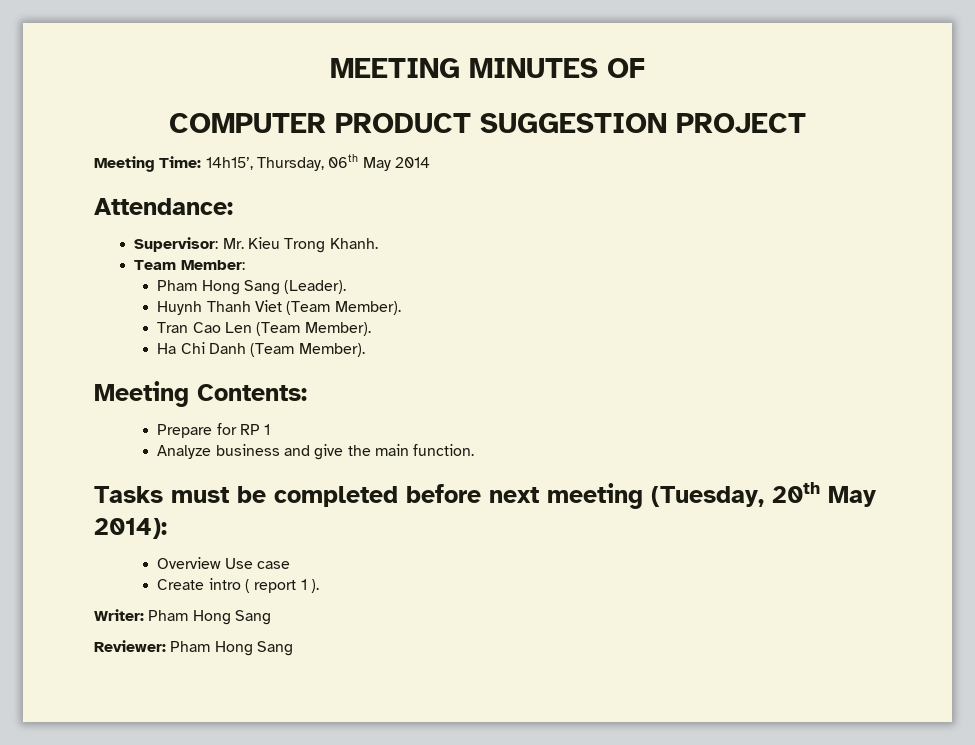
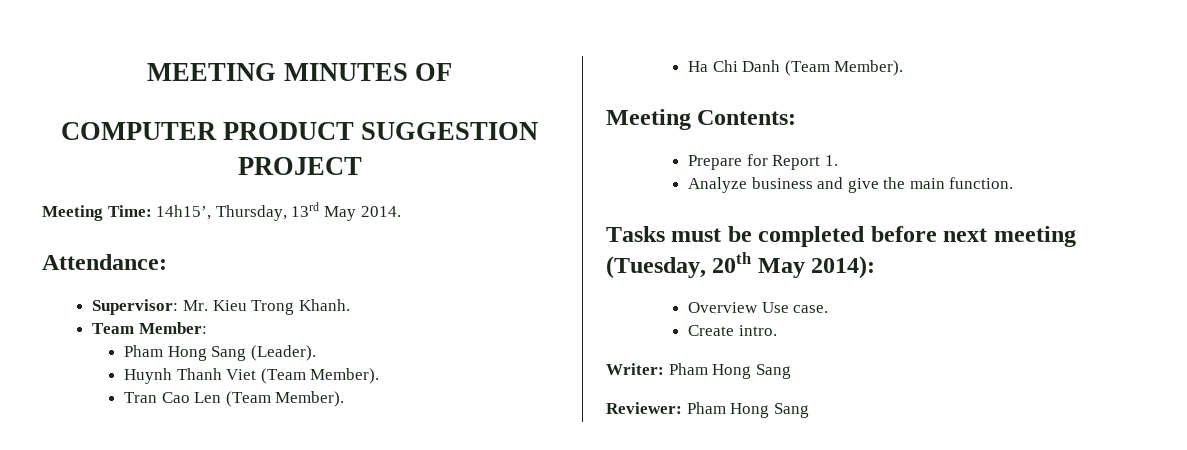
[328,154,430,171] 06th May 2014 -> [291,202,401,221] 13rd May 2014.
[239,424,271,435] RP 1 -> [772,155,838,170] Report 1.
[256,561,290,569] case -> [793,305,829,313] case.
[208,578,319,593] intro ( report 1 ). -> [738,325,777,336] intro.

